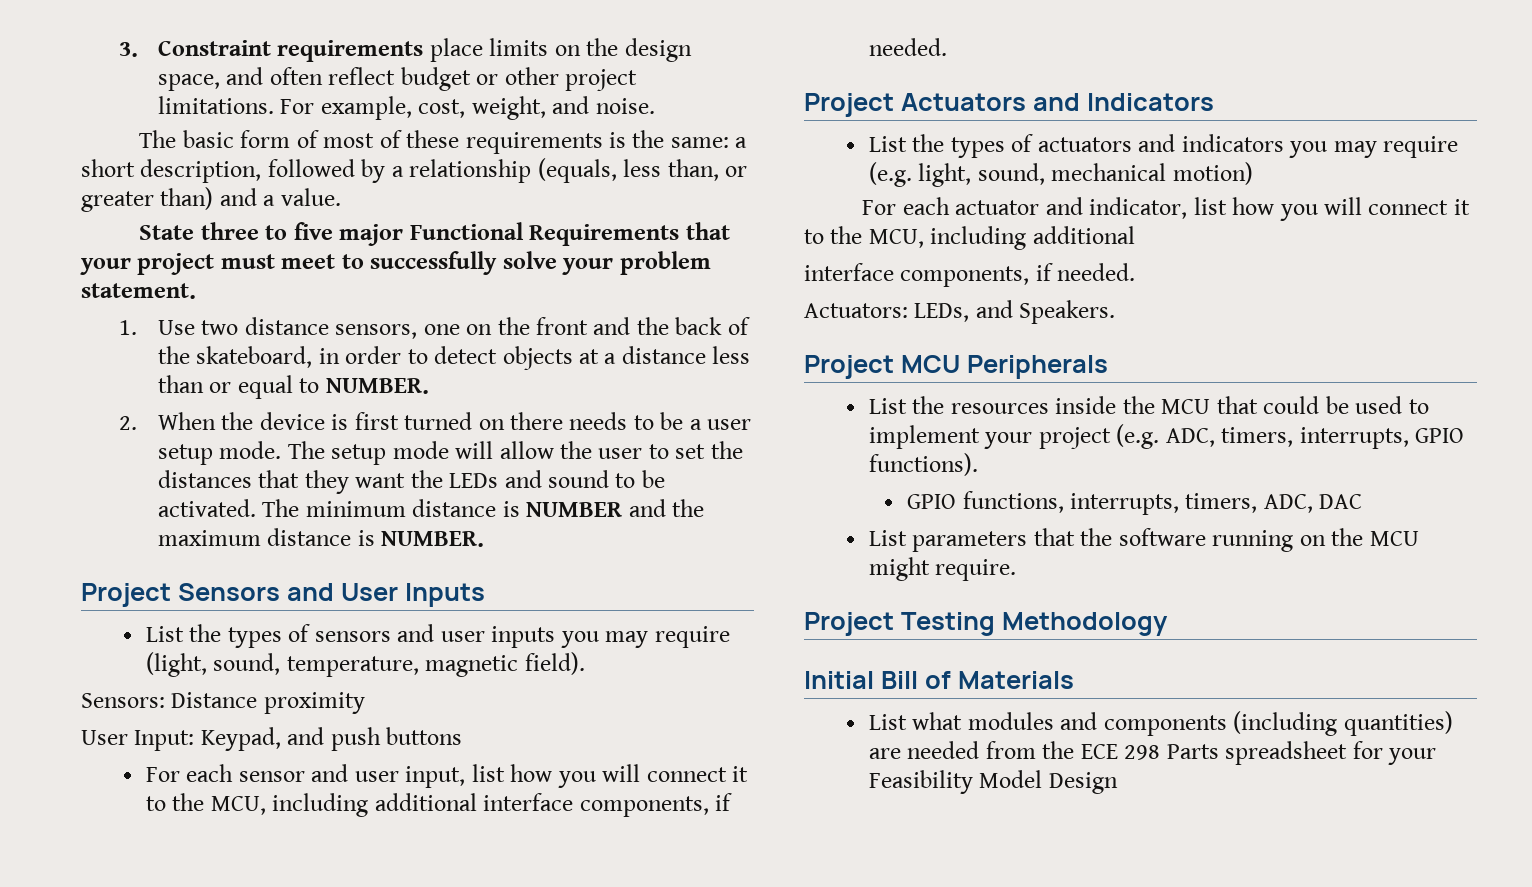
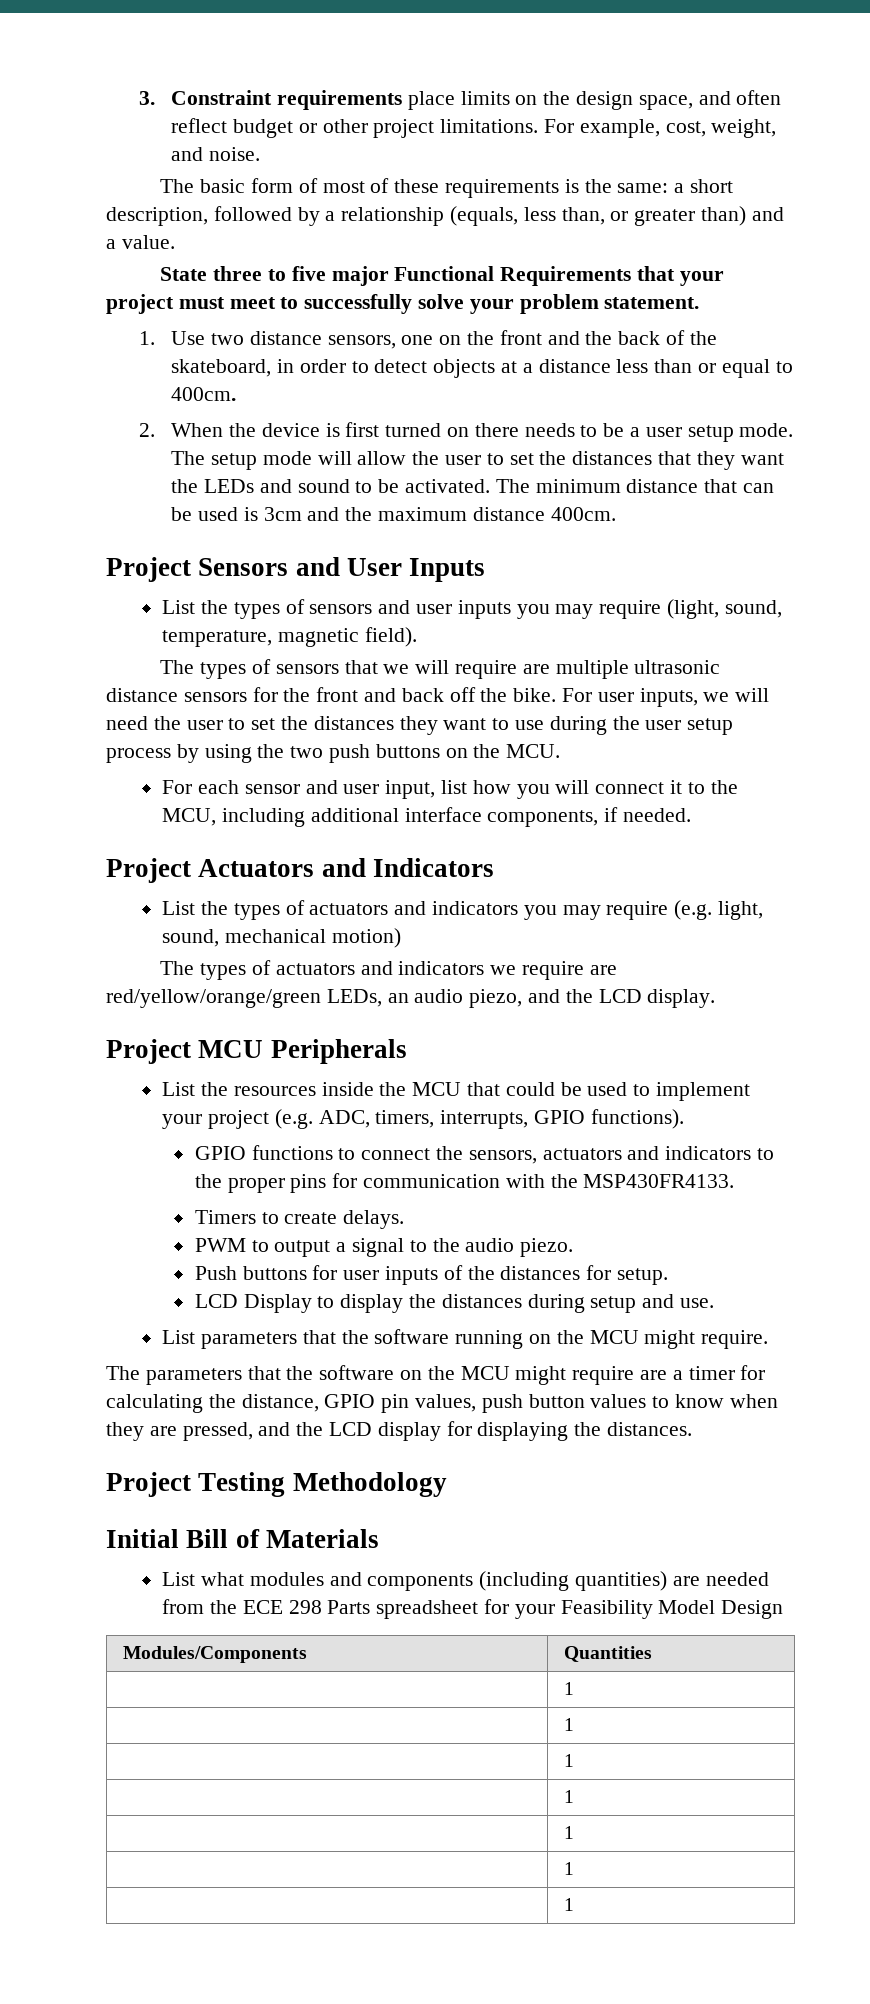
[325,378,429,394] NUMBER. -> [171,387,237,401] 400cm.
[502,501,623,517] is NUMBER -> [704,479,774,493] [171,507,302,521] that can be used is 3cm
[357,530,485,547] is NUMBER. -> [550,507,616,521] 400cm.
[81,692,365,714] [81,727,325,751] Sensors: Distance proximity // User Input: Keypad, and -> [160,659,721,679] [106,687,770,707] [106,716,734,735] [106,744,324,763] The types of sensors that we will require are multiple ultrasonic distance sensors for the front and back off the bike. For user inputs, we will need the user to set the distances they want to use during the user setup process by using the two
(463, 736) none -> [445,744,561,758] on the MCU.
[862,197,1470,221] [804,226,1135,250] [804,263,1136,287] [804,300,1116,324] For each actuator and indicator, list how you will connect it to the MCU, including additional // interface components, if needed. // Actuators: LEDs, and Speakers. -> [160,960,617,980] [106,989,716,1008] The types of actuators and indicators we require are red/yellow/orange/green LEDs, an audio piezo, and the LCD display.
[962,491,1363,515] functions, interrupts, timers, ADC, DAC -> [251,1145,774,1164] [194,1173,735,1193] [194,1210,405,1229] [194,1238,574,1257] [194,1265,668,1285] [194,1294,714,1313] functions to connect the sensors, actuators and indicators to the proper pins for communication with the MSP430FR4133. // Timers to create delays. // PWM to output a signal to the audio piezo. // Push buttons for user inputs of the distances for setup. // LCD Display to display the distances during setup and use.
(1017, 570) none -> [106,1365,766,1385] [106,1394,778,1413] [106,1421,693,1441] // The parameters that the software on the MCU might require are a timer for calculating the distance, GPIO pin values, push button values to know when they are pressed, and the LCD display for displaying the distances.
(1118, 783) none -> [122,1646,307,1663] [563,1646,652,1662] [563,1682,574,1695] [563,1718,574,1731] [563,1754,574,1767] [563,1790,574,1803] [563,1826,574,1839] [563,1862,574,1875] [563,1898,574,1911] // Modules/Components | Quantities // | 1 // | 1 // | 1 // | 1 // | 1 // | 1 // | 1

